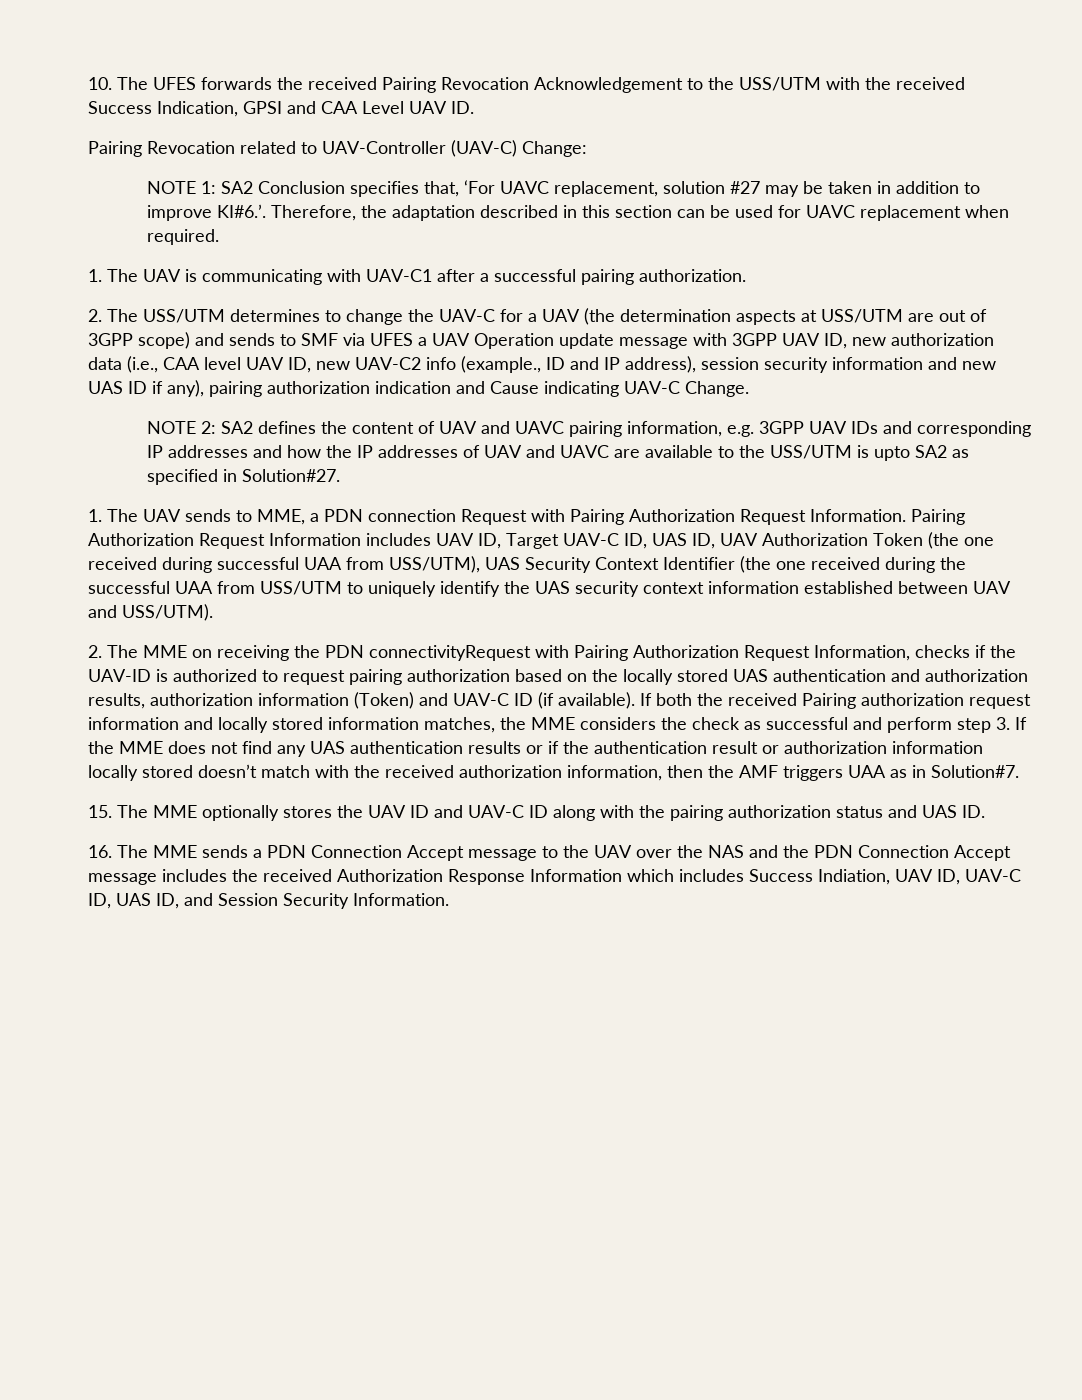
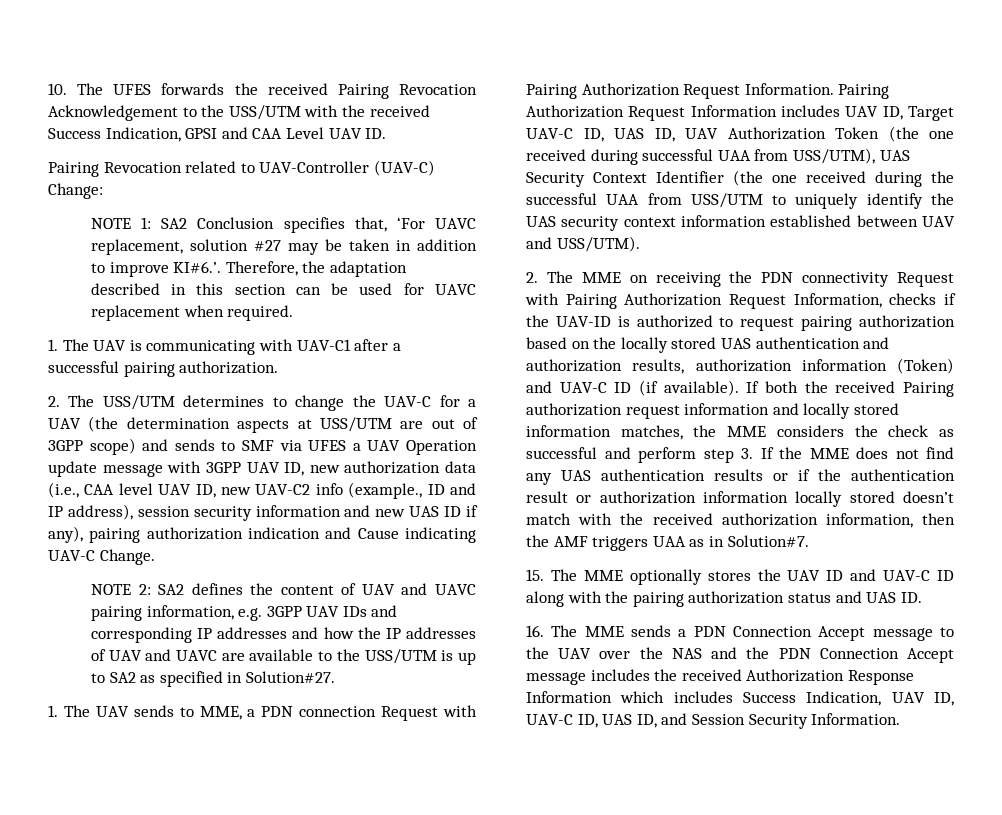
[874,446,911,461] upto -> [457,652,476,665] [90,673,105,683] up to
[369,645,531,661] connectivityRequest -> [802,272,954,287] connectivity Request
[818,869,890,885] Indiation, -> [806,691,882,706] Indication,

